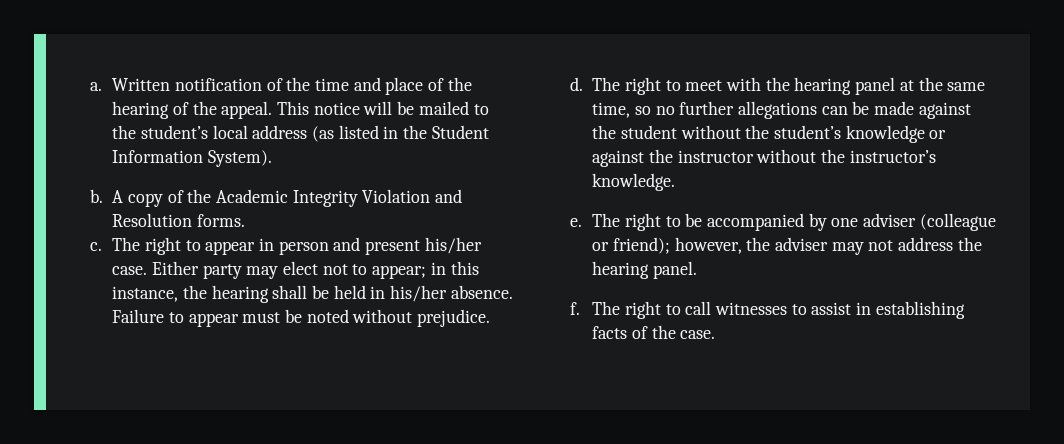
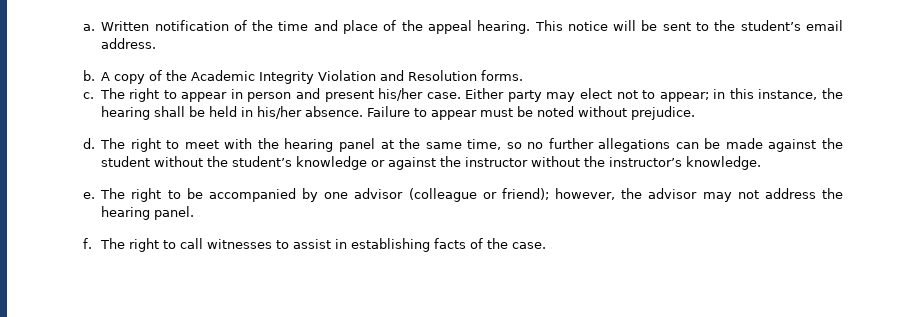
[112,101,273,119] hearing of the appeal. -> [427,20,531,34] appeal hearing.
[418,101,469,115] mailed -> [662,22,691,31] sent
[212,125,489,142] [112,150,272,167] local address (as listed in the Student Information System). -> [806,20,844,31] [101,38,157,49] email address.
[863,213,917,227] adviser -> [354,188,404,199] advisor
[775,237,829,251] adviser -> [648,188,698,199] advisor

